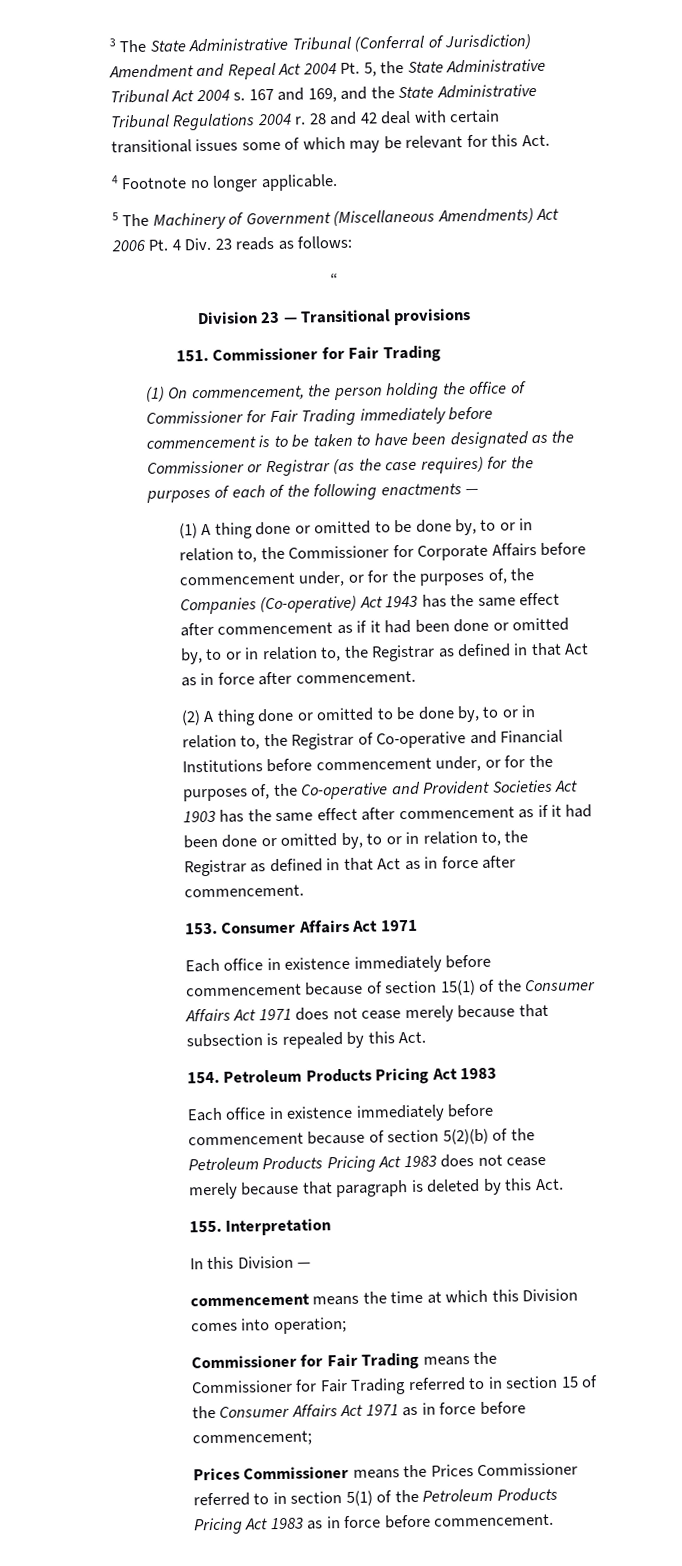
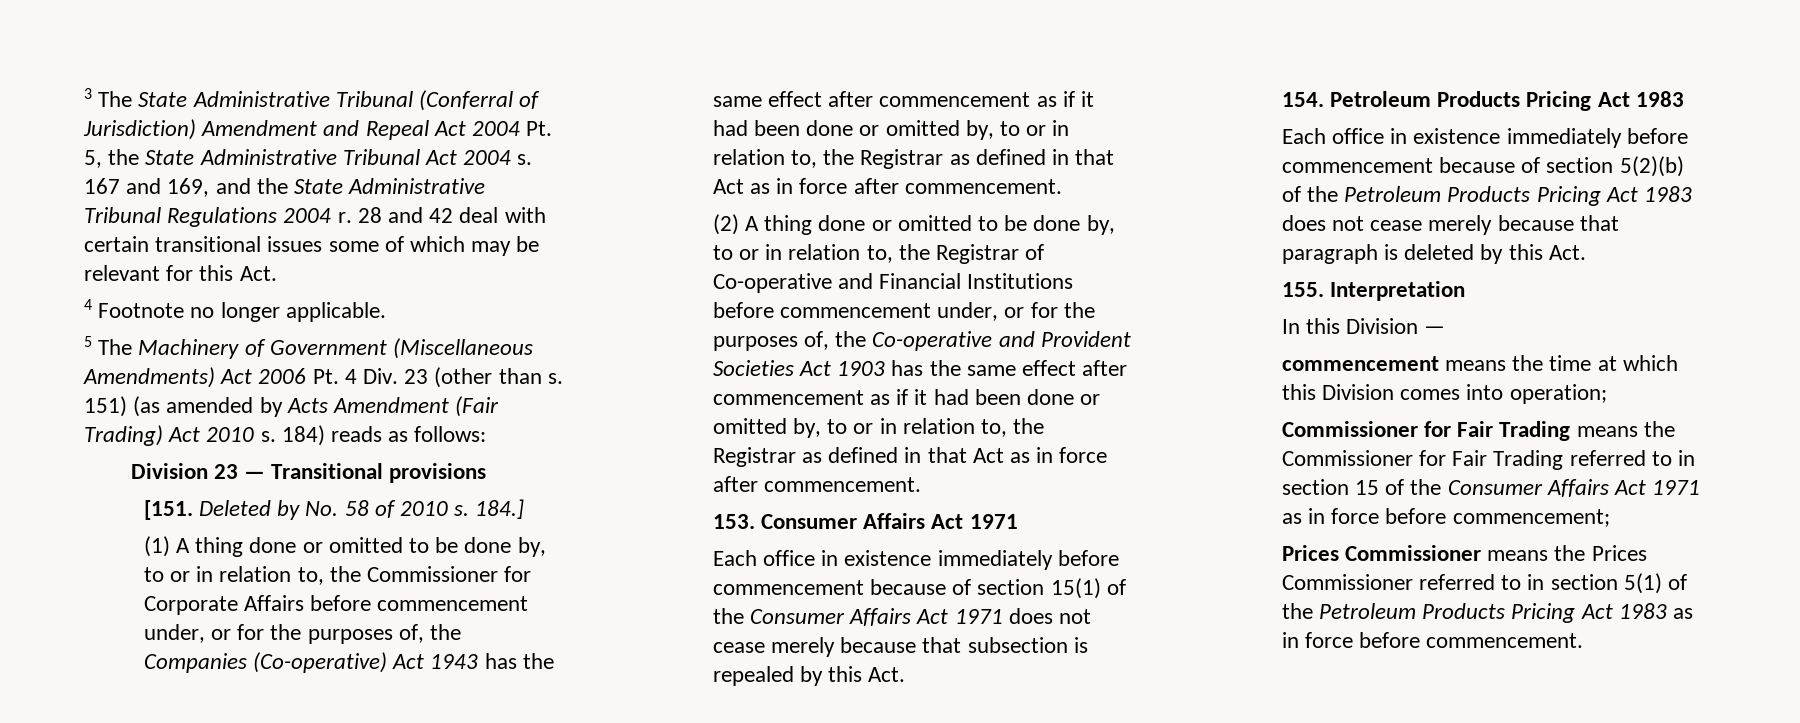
(232, 244) none -> [434,367,563,388] [83,396,500,417] [83,425,325,446] (other than s. 151) (as amended by Acts Amendment (Fair Trading) Act 2010 s. 184)
[329,272,338,286] // “ -> (487, 434) none
[175,345,441,363] [145,381,527,402] [145,406,494,426] [145,430,575,449] [146,456,534,477] [145,483,480,503] 151. Commissioner for Fair Trading // (1) On commencement, the person holding the office of Commissioner for Fair Trading immediately before commencement is to be taken to have been designated as the Commissioner or Registrar (as the case requires) for the purposes of each of the following enactments — -> [143,499,525,520] [151. Deleted by No. 58 of 2010 s. 184.]

